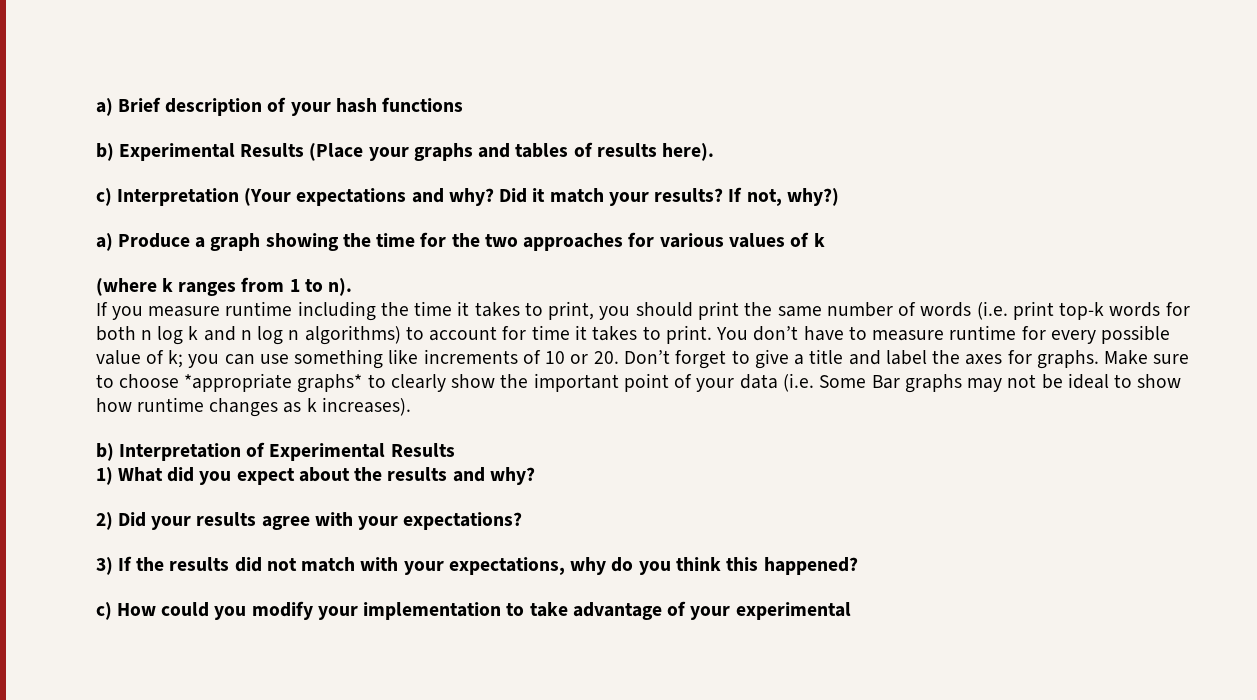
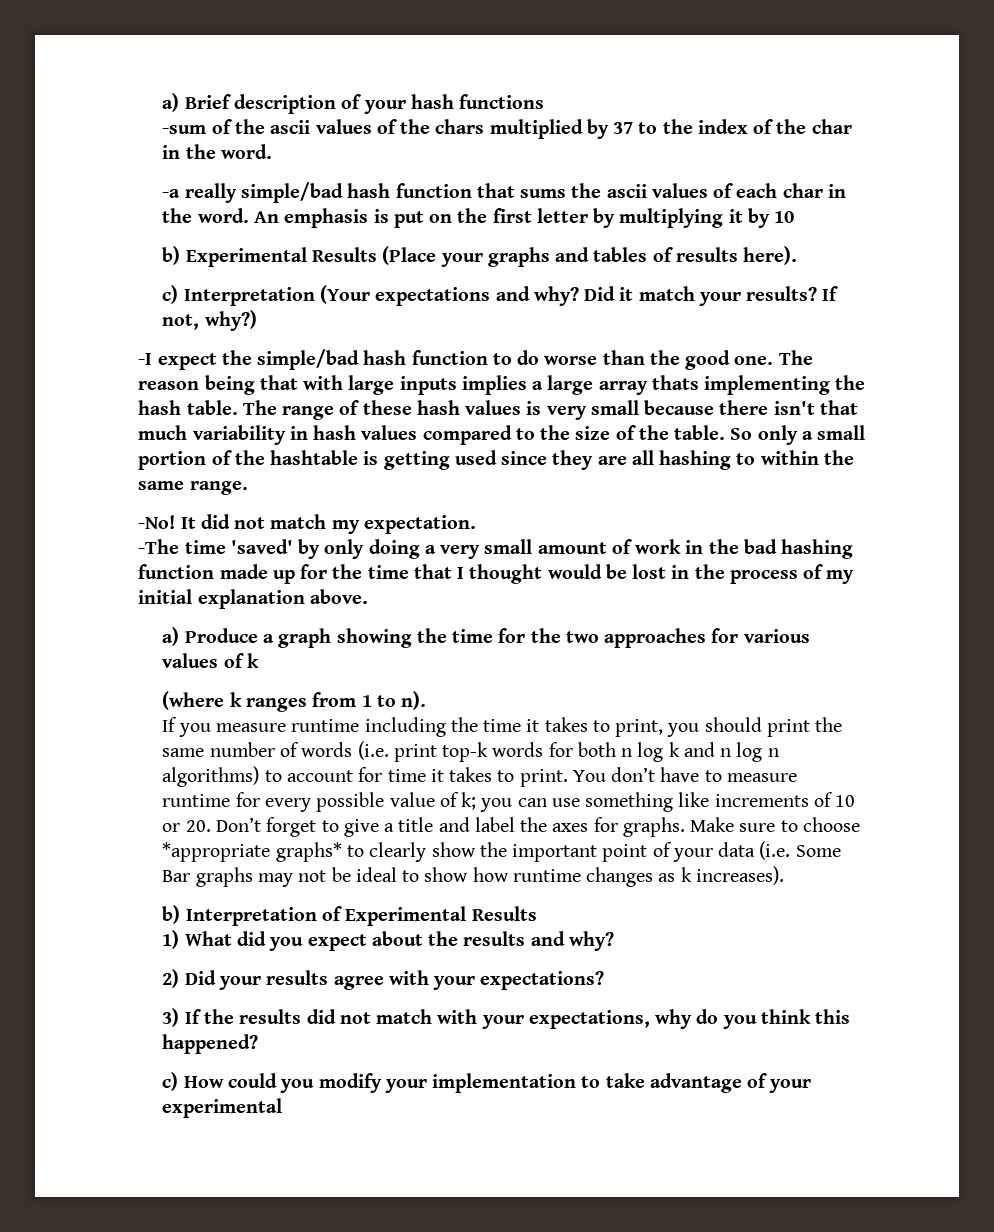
(464, 104) none -> [162,119,852,139] [162,144,272,159] [162,182,846,203] [162,208,795,228] // -sum of the ascii values of the chars multiplied by 37 to the index of the char in the word. // -a really simple/bad hash function that sums the ascii values of each char in the word. An emphasis is put on the first letter by multiplying it by 10
(840, 197) none -> [138,349,813,370] [138,375,866,395] [138,400,858,420] [138,425,866,445] [138,450,854,470] [138,481,248,495] [138,514,476,534] [138,539,854,559] [138,564,855,584] [138,589,368,609] // -I expect the simple/bad hash function to do worse than the good one. The reason being that with large inputs implies a large array thats implementing the hash table. The range of these hash values is very small because there isn't that much variability in hash values compared to the size of the table. So only a small portion of the hashtable is getting used since they are all hashing to within the same range. // -No! It did not match my expectation. // -The time 'saved' by only doing a very small amount of work in the bad hashing function made up for the time that I thought would be lost in the process of my initial explanation above.

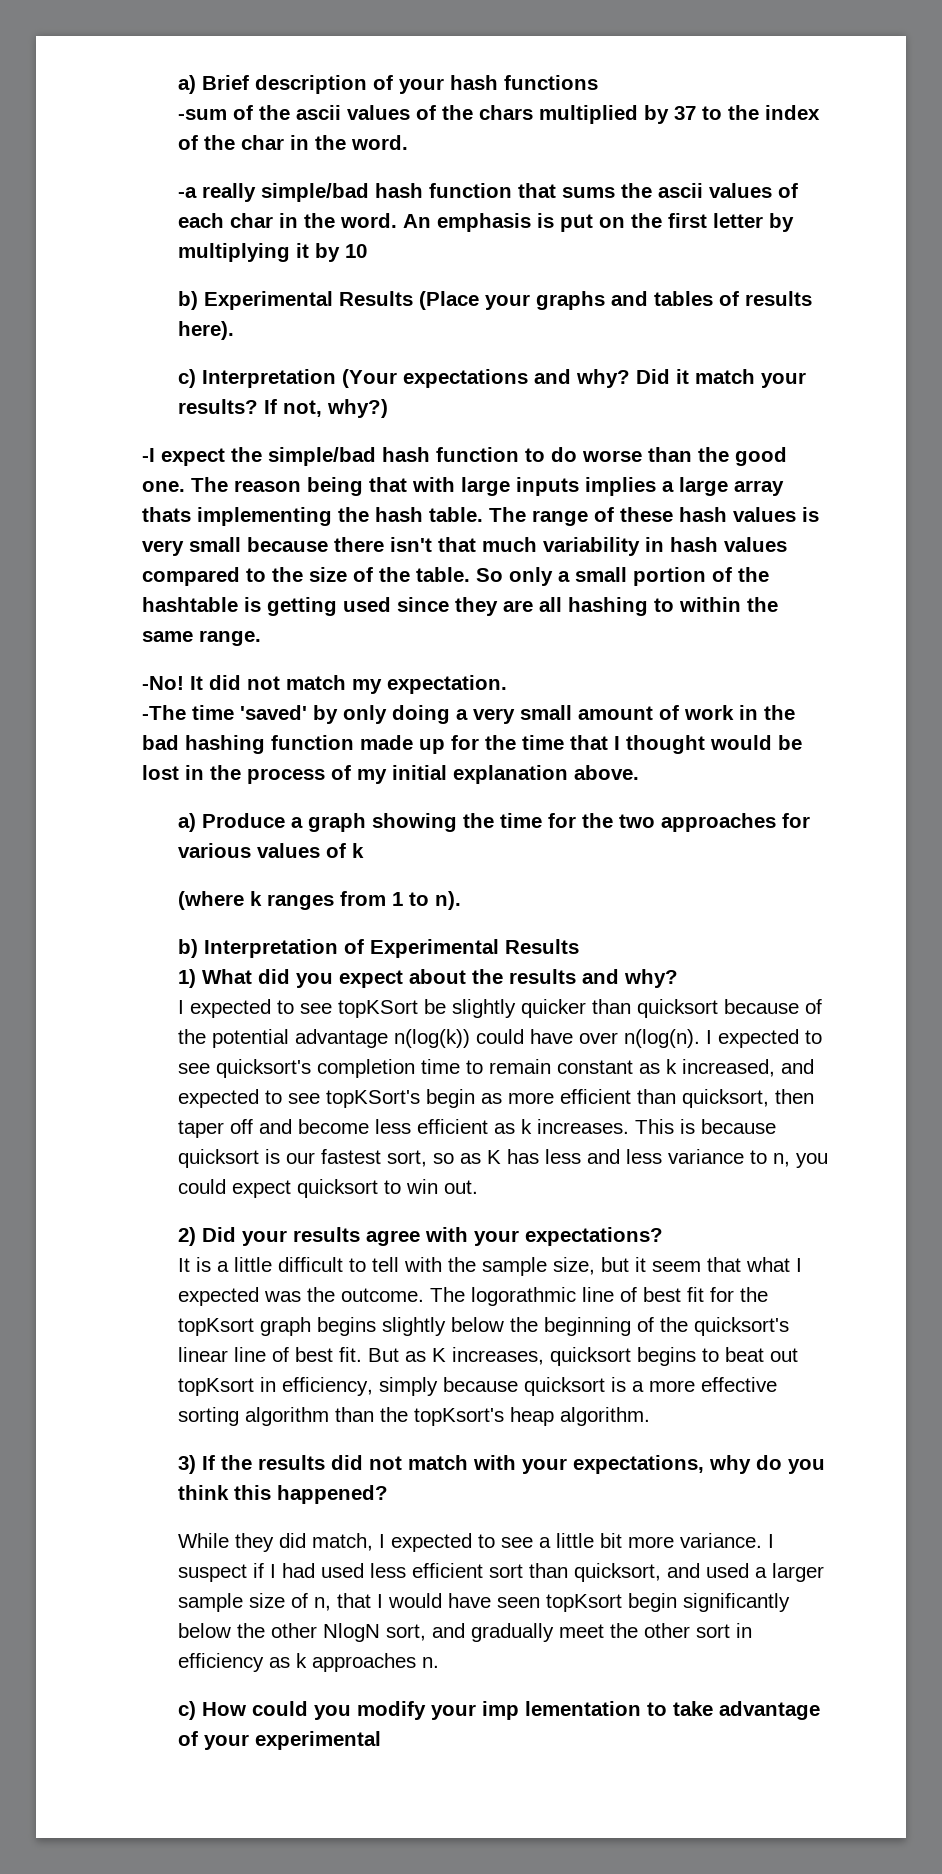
[162,717,843,737] [162,741,779,762] [162,766,797,787] [162,792,856,812] [162,817,860,837] [162,841,841,862] [162,866,784,887] // If you measure runtime including the time it takes to print, you should print the same number of words (i.e. print top-k words for both n log k and n log n algorithms) to account for time it takes to print. You don’t have to measure runtime for every possible value of k; you can use something like increments of 10 or 20. Don’t forget to give a title and label the axes for graphs. Make sure to choose *appropriate graphs* to clearly show the important point of your data (i.e. Some Bar graphs may not be ideal to show how runtime changes as k increases). -> (461, 900) none
(614, 941) none -> [177,999,822,1018] [177,1029,822,1048] [177,1059,814,1078] [177,1089,814,1108] [177,1119,776,1138] [177,1149,828,1168] [177,1179,478,1198] // I expected to see topKSort be slightly quicker than quicksort because of the potential advantage n(log(k)) could have over n(log(n). I expected to see quicksort's completion time to remain constant as k increased, and expected to see topKSort's begin as more efficient than quicksort, then taper off and become less efficient as k increases. This is because quicksort is our fastest sort, so as K has less and less variance to n, you could expect quicksort to win out.
(605, 980) none -> [177,1257,802,1276] [177,1287,768,1306] [177,1317,789,1336] [177,1347,798,1366] [177,1377,777,1396] [177,1407,650,1426] // It is a little difficult to tell with the sample size, but it seem that what I expected was the outcome. The logorathmic line of best fit for the topKsort graph begins slightly below the beginning of the quicksort's linear line of best fit. But as K increases, quicksort begins to beat out topKsort in efficiency, simply because quicksort is a more effective sorting algorithm than the topKsort's heap algorithm.
(259, 1044) none -> [177,1533,774,1552] [177,1563,824,1582] [177,1593,790,1612] [177,1623,752,1642] [177,1653,439,1672] // While they did match, I expected to see a little bit more variance. I suspect if I had used less efficient sort than quicksort, and used a larger sample size of n, that I would have seen topKsort begin significantly below the other NlogN sort, and gradually meet the other sort in efficiency as k approaches n.
[432,1073,577,1093] implementation -> [481,1701,641,1720] imp lementation

